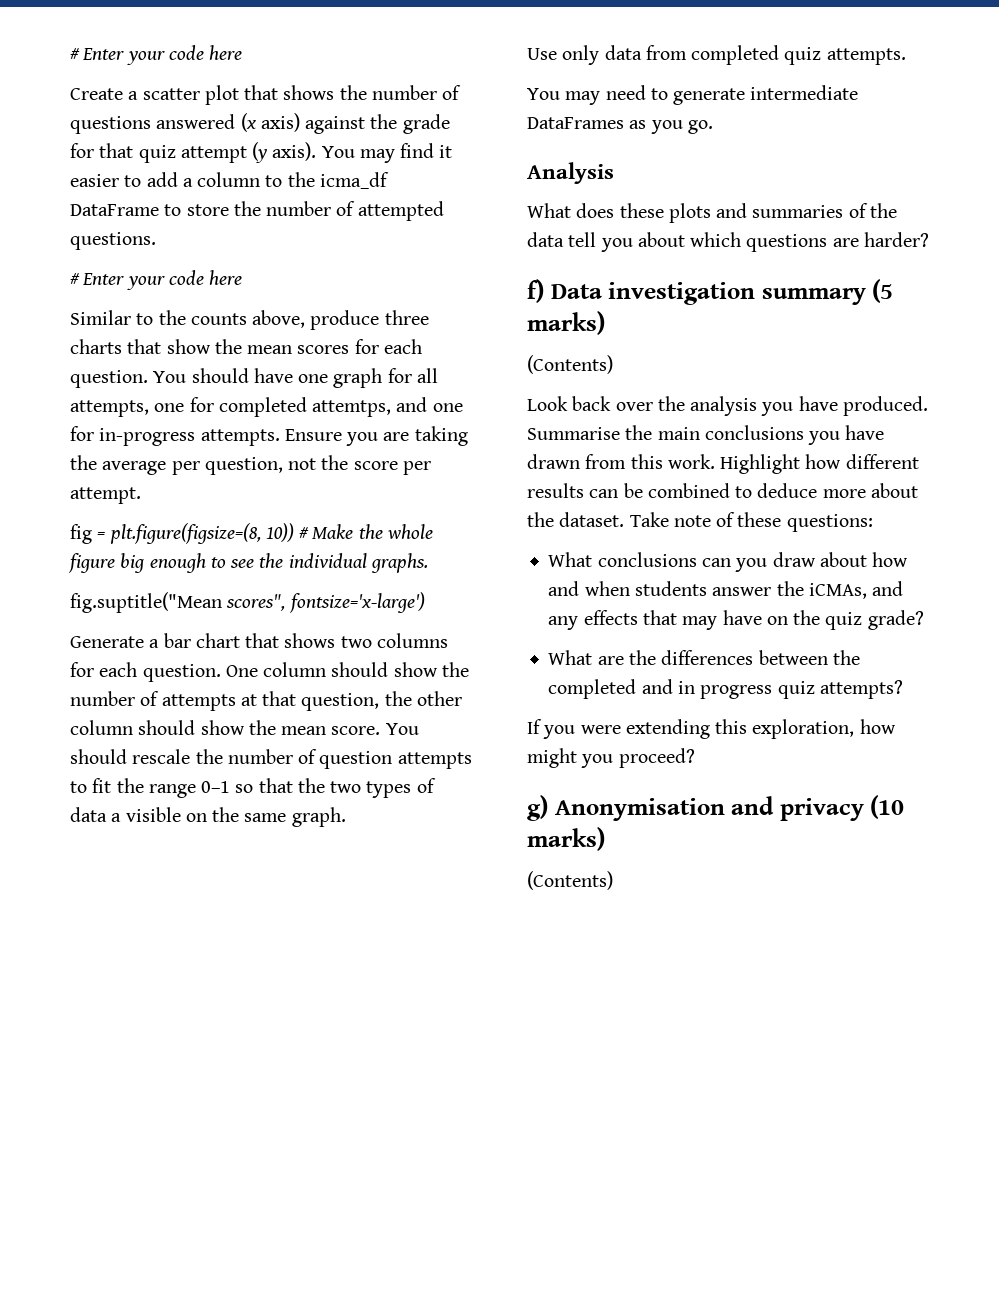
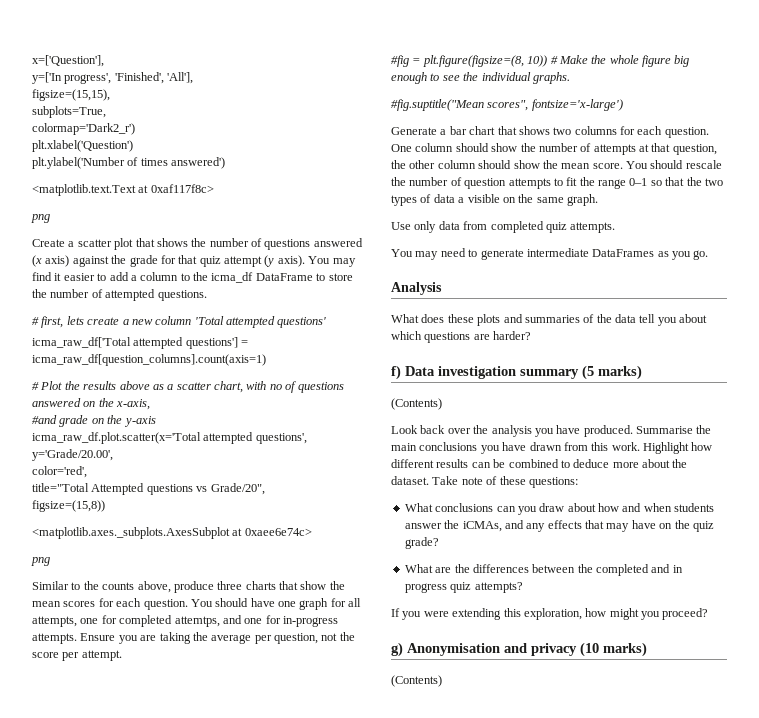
[70,45,243,65] # Enter your code here -> [32,55,104,67] [32,72,194,84] [32,89,110,101] [32,106,106,118] [32,123,135,135] [32,140,133,152] [32,157,226,169] [32,184,214,196] [31,214,50,223] x=['Question'], // y=['In progress', 'Finished', 'All'], // figsize=(15,15), // subplots=True, // colormap='Dark2_r') // plt.xlabel('Question') // plt.ylabel('Number of times answered') // <matplotlib.text.Text at 0xaf117f8c> // png
[82,270,243,290] Enter your code here -> [41,316,327,328] [32,337,249,349] [32,354,266,366] [32,381,344,393] [32,398,151,410] [32,415,156,427] [32,432,307,444] [32,449,113,461] [32,466,87,478] [32,483,265,495] [32,500,105,512] [32,527,312,539] [31,557,50,566] first, lets create a new column 'Total attempted questions' // icma_raw_df['Total attempted questions'] = icma_raw_df[question_columns].count(axis=1) // # Plot the results above as a scatter chart, with no of questions answered on the x-axis, // #and grade on the y-axis // icma_raw_df.plot.scatter(x='Total attempted questions', y='Grade/20.00', // color='red', // title="Total Attempted questions vs Grade/20", // figsize=(15,8)) // <matplotlib.axes._subplots.AxesSubplot at 0xaee6e74c> // png
[70,524,92,544] fig -> [391,55,409,67] #fig
[70,592,222,613] fig.suptitle("Mean -> [391,99,484,111] #fig.suptitle("Mean

